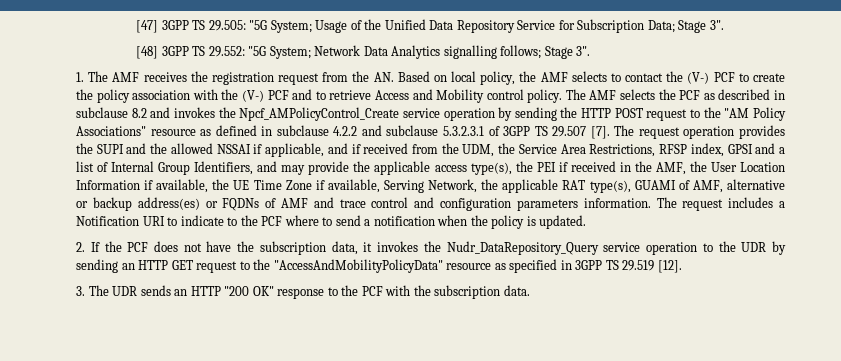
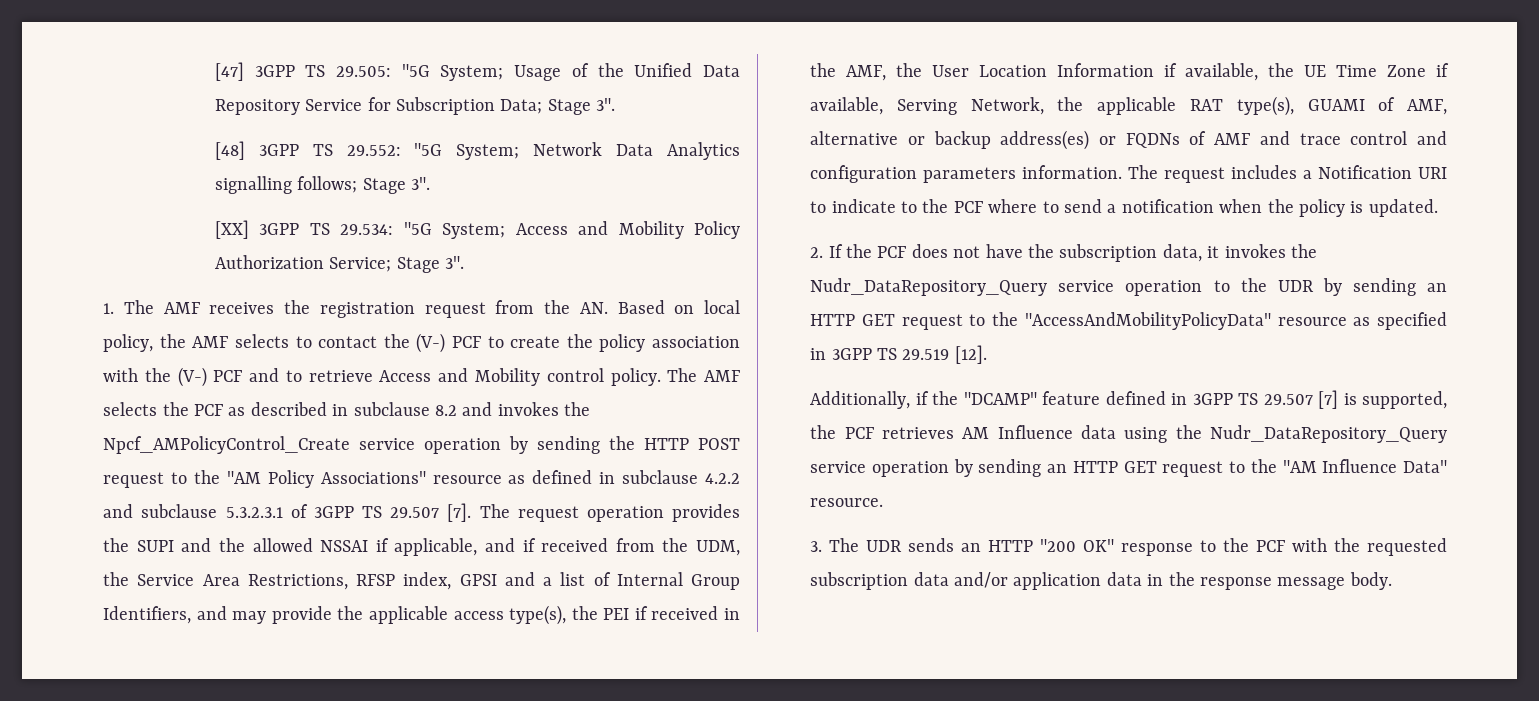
(591, 51) none -> [214,220,741,239] [214,255,465,273] // [XX] 3GPP TS 29.534: "5G System; Access and Mobility Policy Authorization Service; Stage 3".
(682, 266) none -> [810,390,1447,409] [810,425,1447,443] [810,459,1447,477] [810,498,884,507] // Additionally, if the "DCAMP" feature defined in 3GPP TS 29.507 [7] is supported, the PCF retrieves AM Influence data using the Nudr_DataRepository_Query service operation by sending an HTTP GET request to the "AM Influence Data" resource.
[434,285,530,299] subscription data. -> [1367,538,1447,556] [810,572,1392,590] requested subscription data and/or application data in the response message body.

